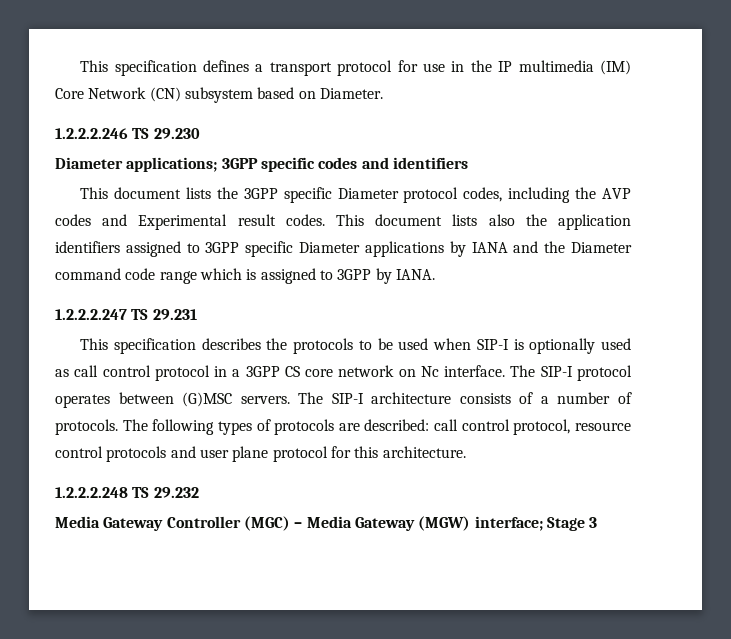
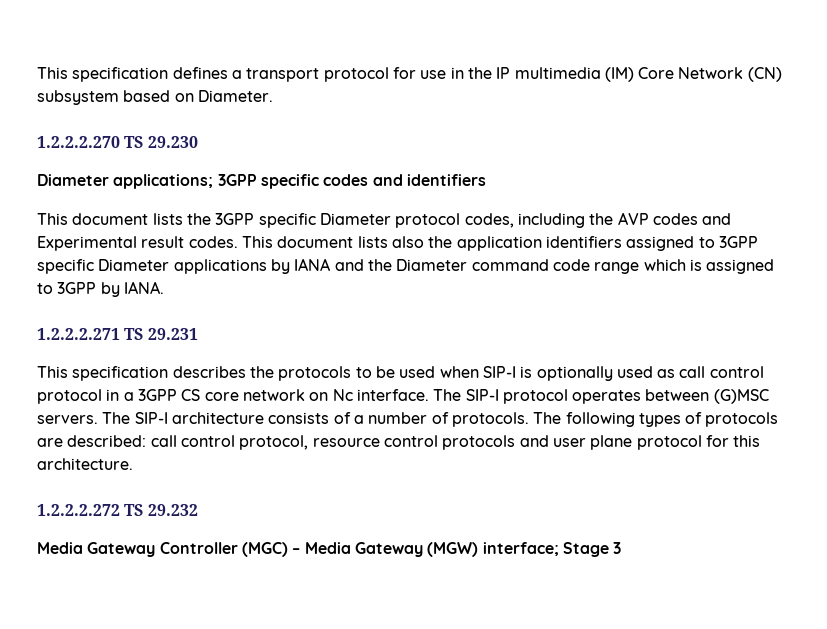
[55,128,128,139] 1.2.2.2.246 -> [37,136,120,148] 1.2.2.2.270
[55,309,127,320] 1.2.2.2.247 -> [37,328,120,340] 1.2.2.2.271
[55,487,128,498] 1.2.2.2.248 -> [37,504,120,516] 1.2.2.2.272

